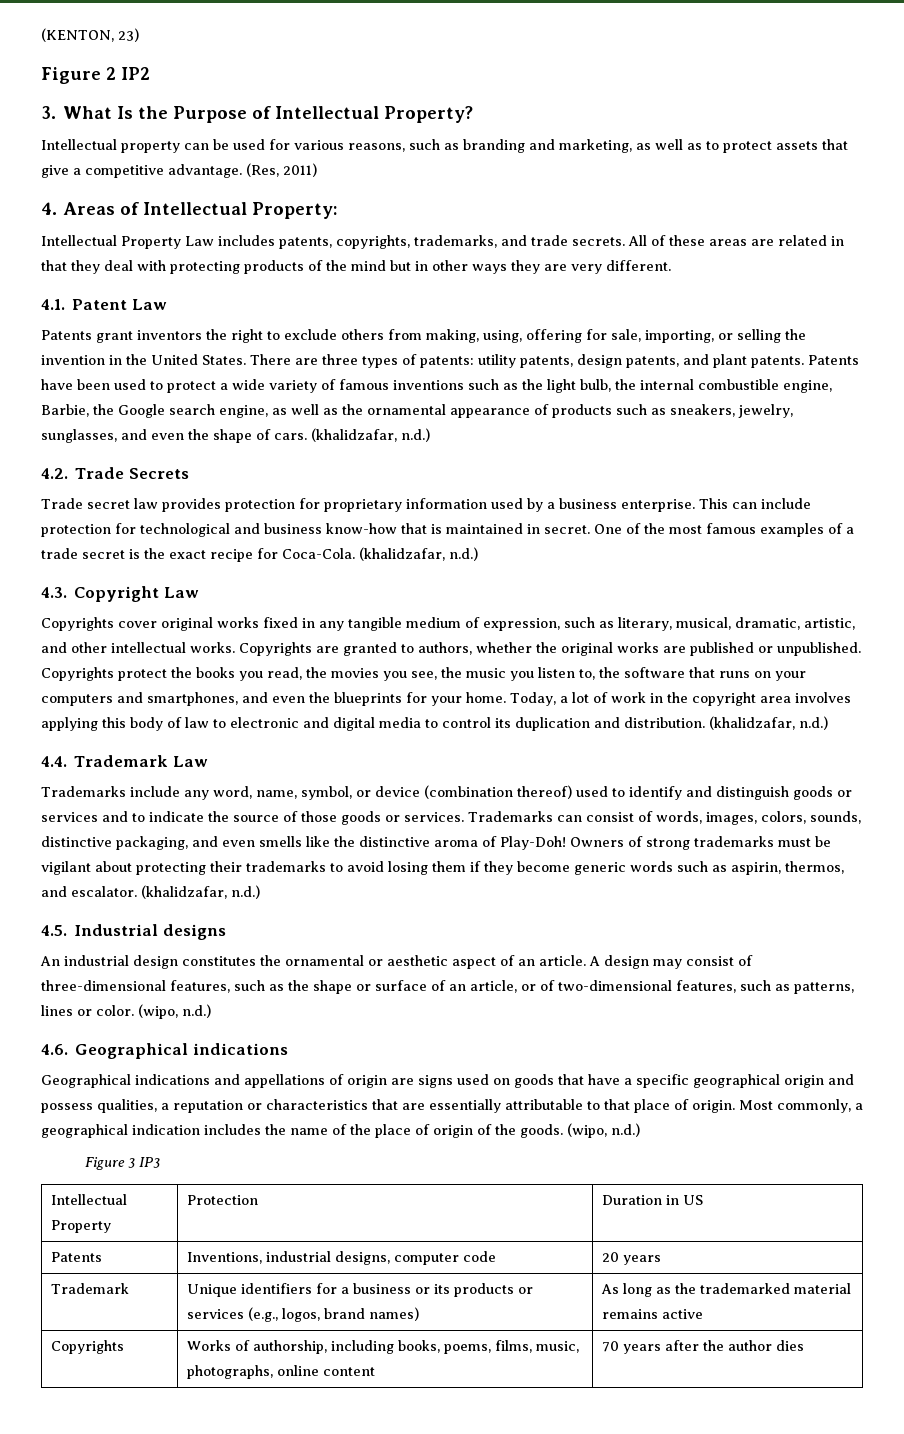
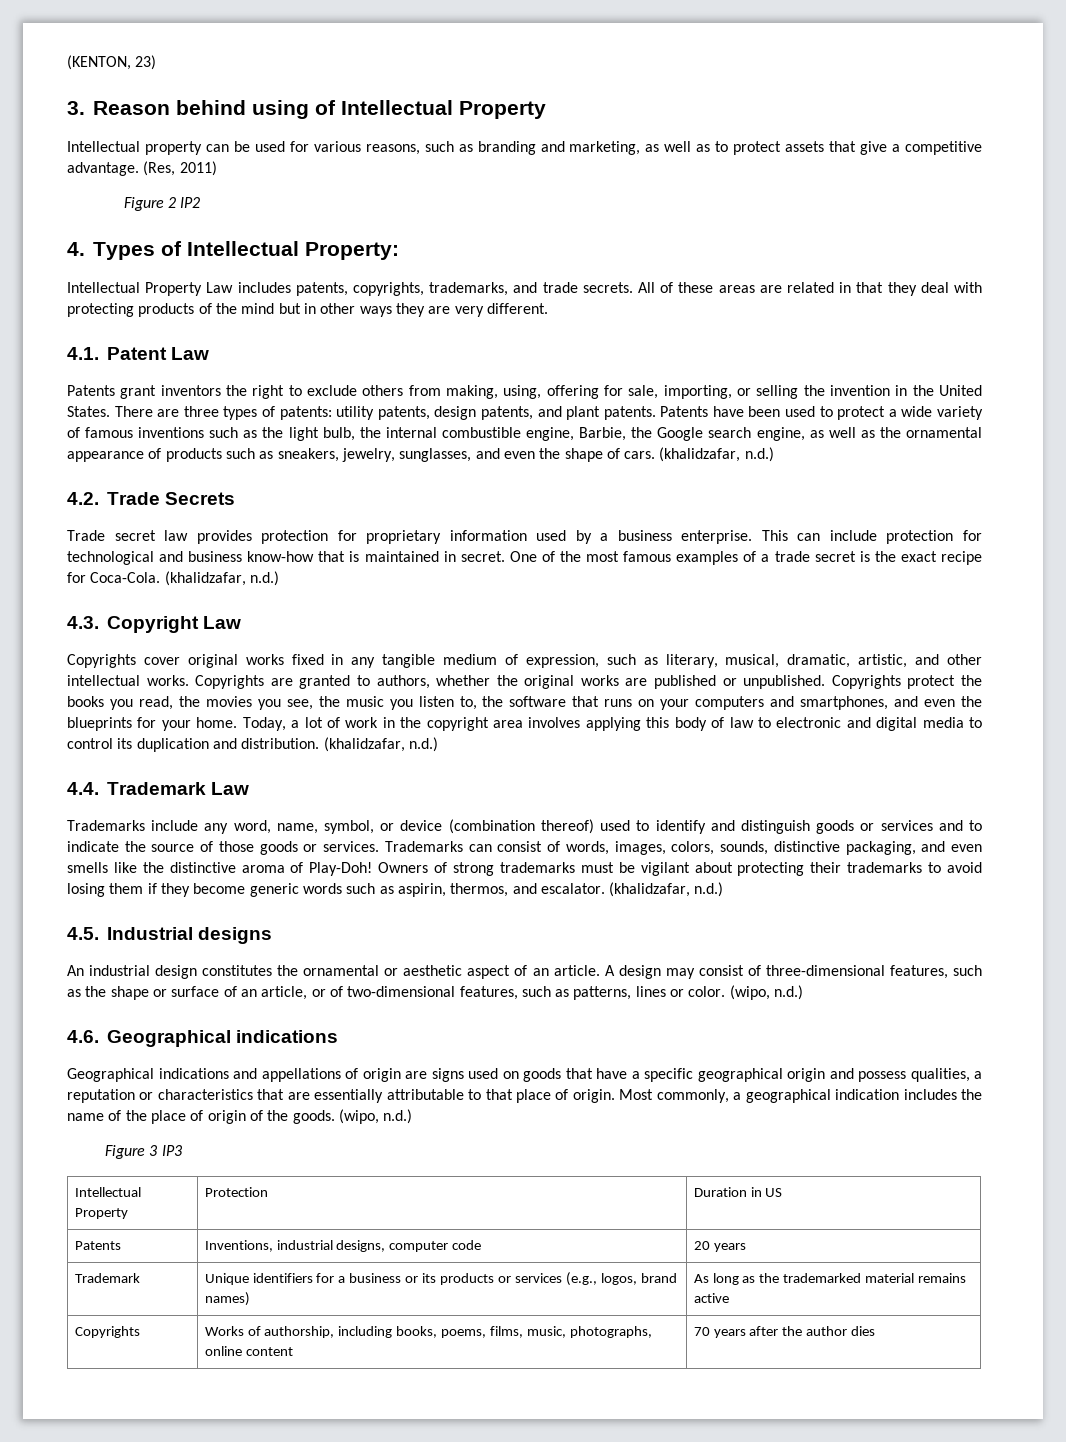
[41,67,150,84] [41,106,474,123] Figure 2 IP2 // 3. What Is the Purpose of Intellectual Property? -> [67,100,546,119] 3. Reason behind using of Intellectual Property
(317, 170) none -> [123,197,201,211] // Figure 2 IP2
[63,202,116,215] Areas -> [93,242,155,260] Types

